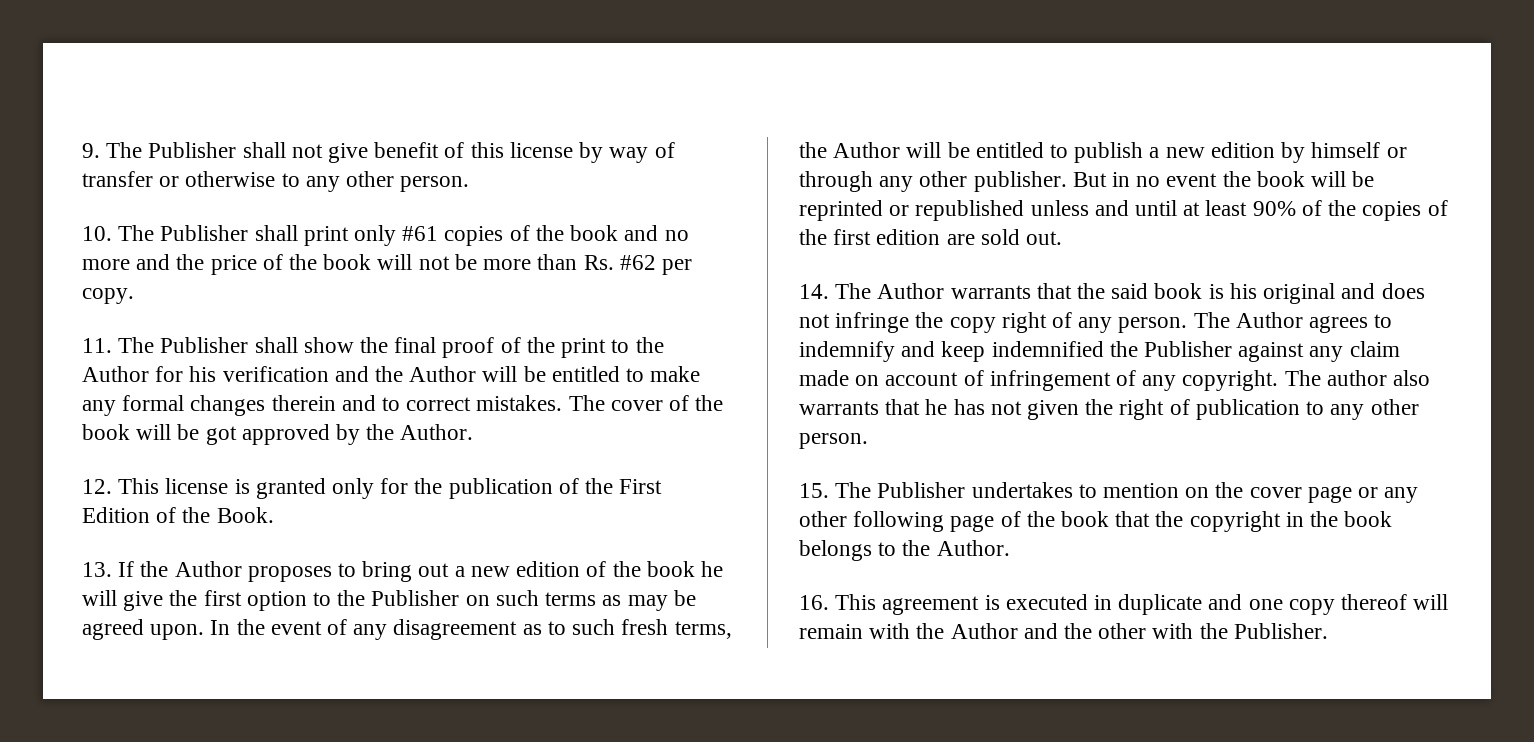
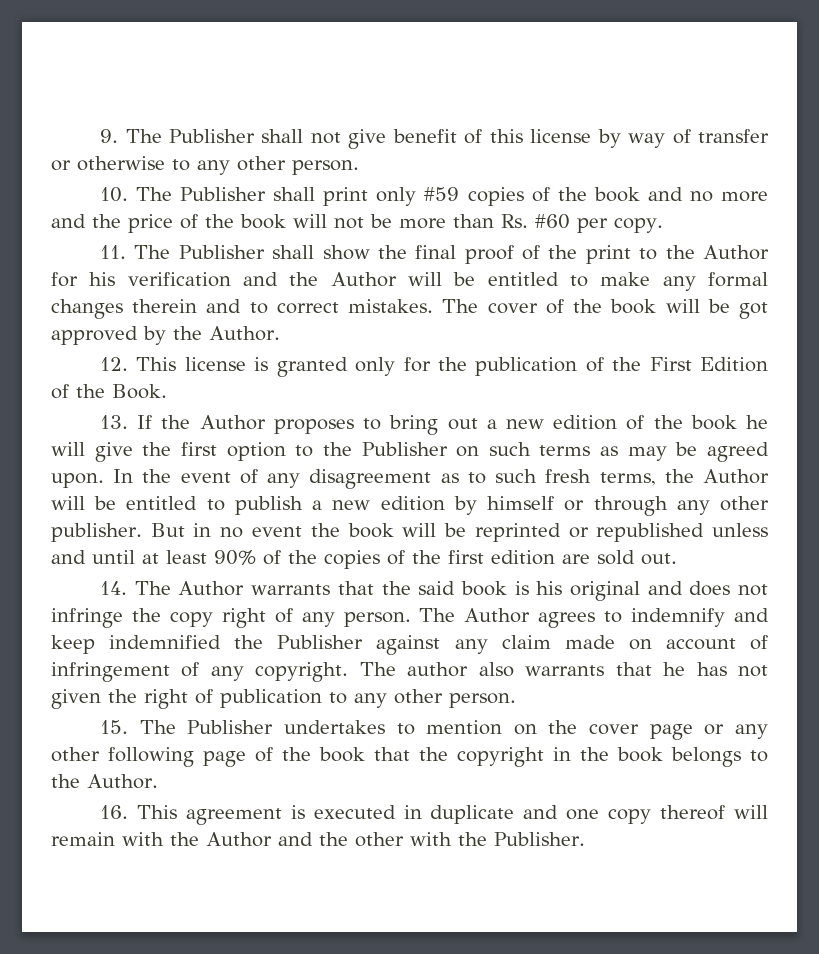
[402,226,439,241] #61 -> [424,187,460,201] #59
[619,255,656,270] #62 -> [535,214,570,229] #60

